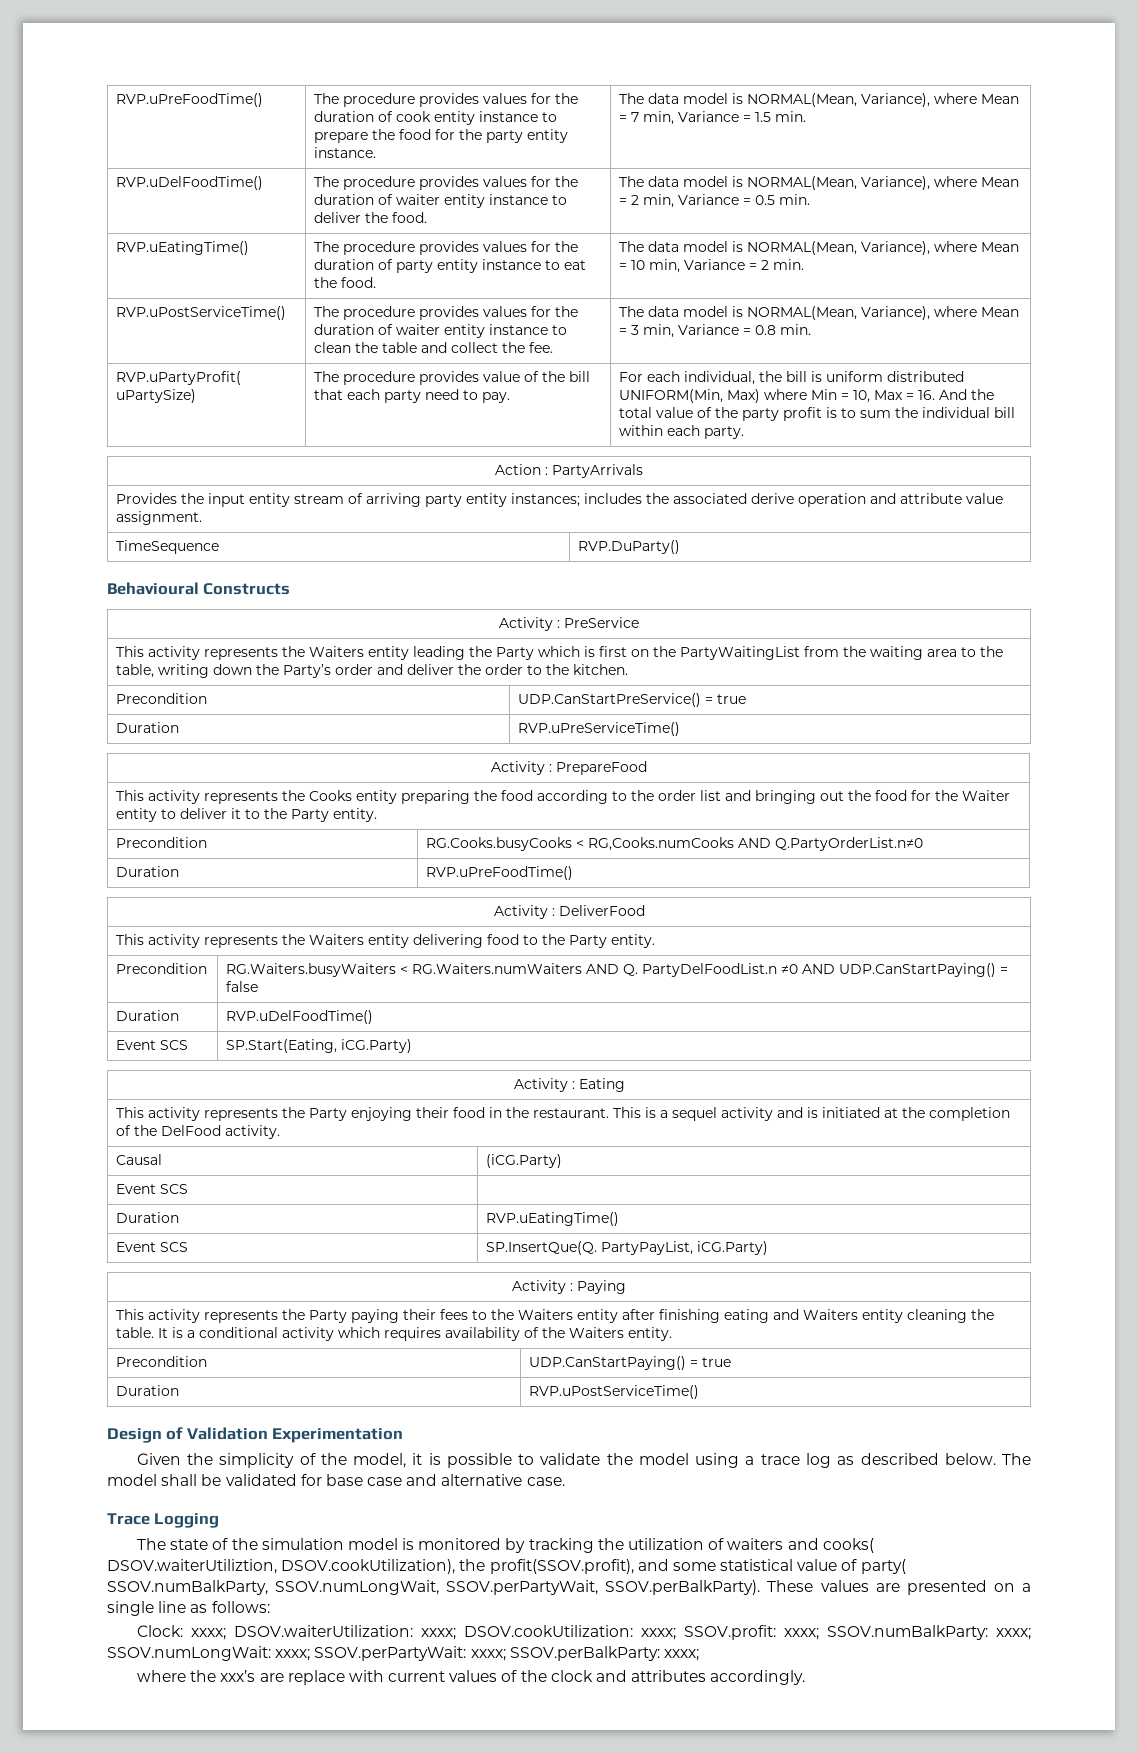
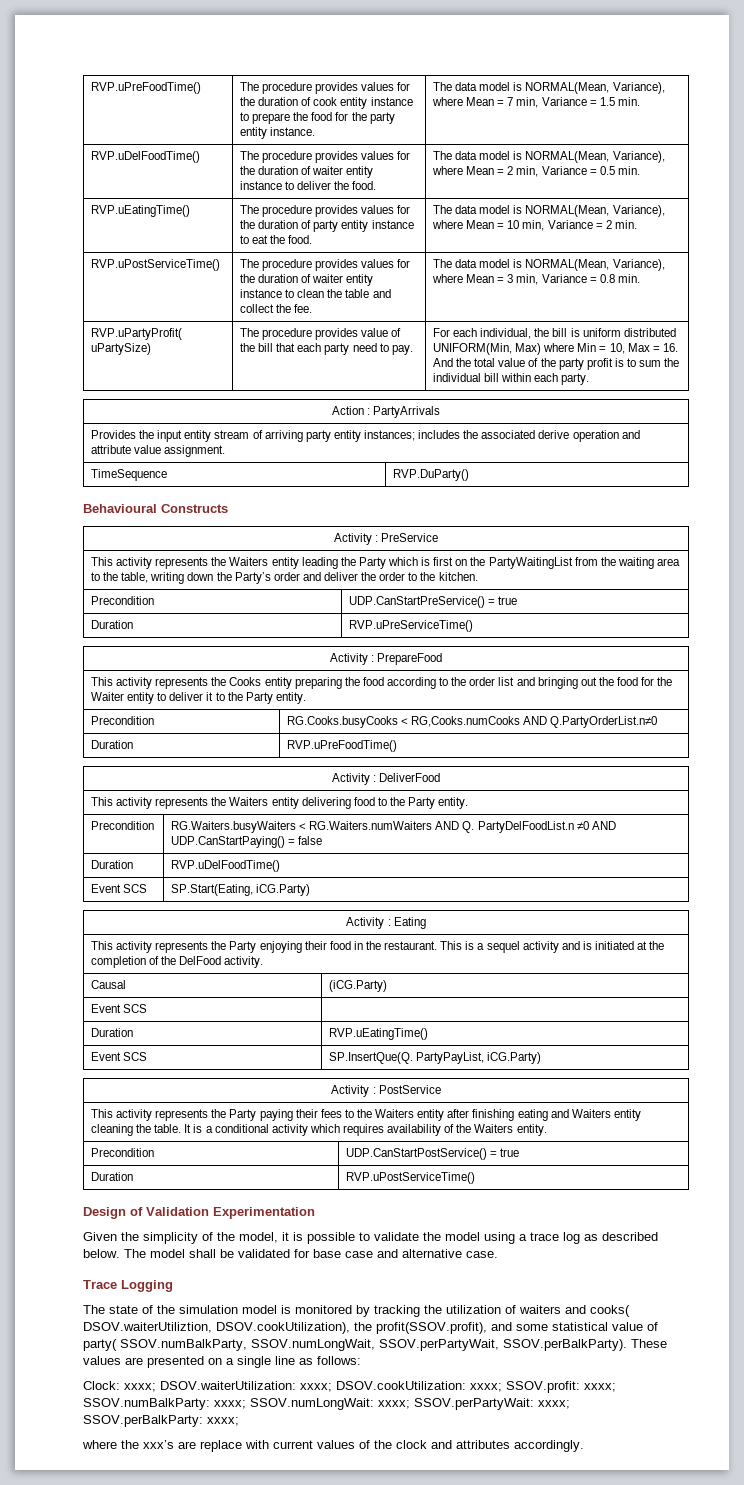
[577,1280,626,1294] Paying -> [378,1085,441,1094] PostService
[529,1356,687,1370] UDP.CanStartPaying() -> [346,1148,488,1160] UDP.CanStartPostService()

